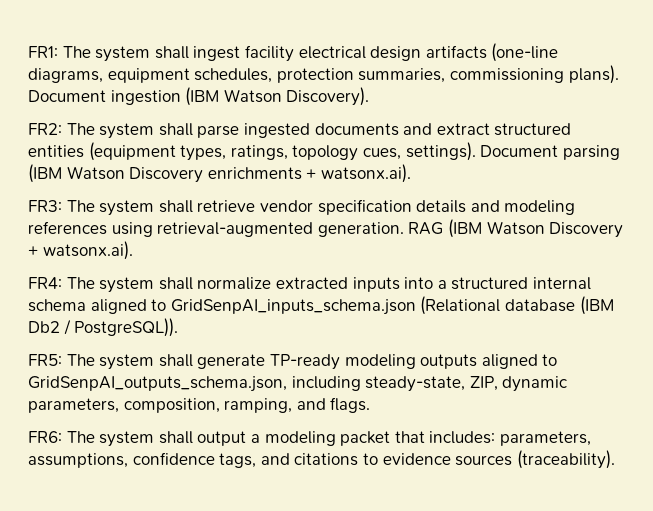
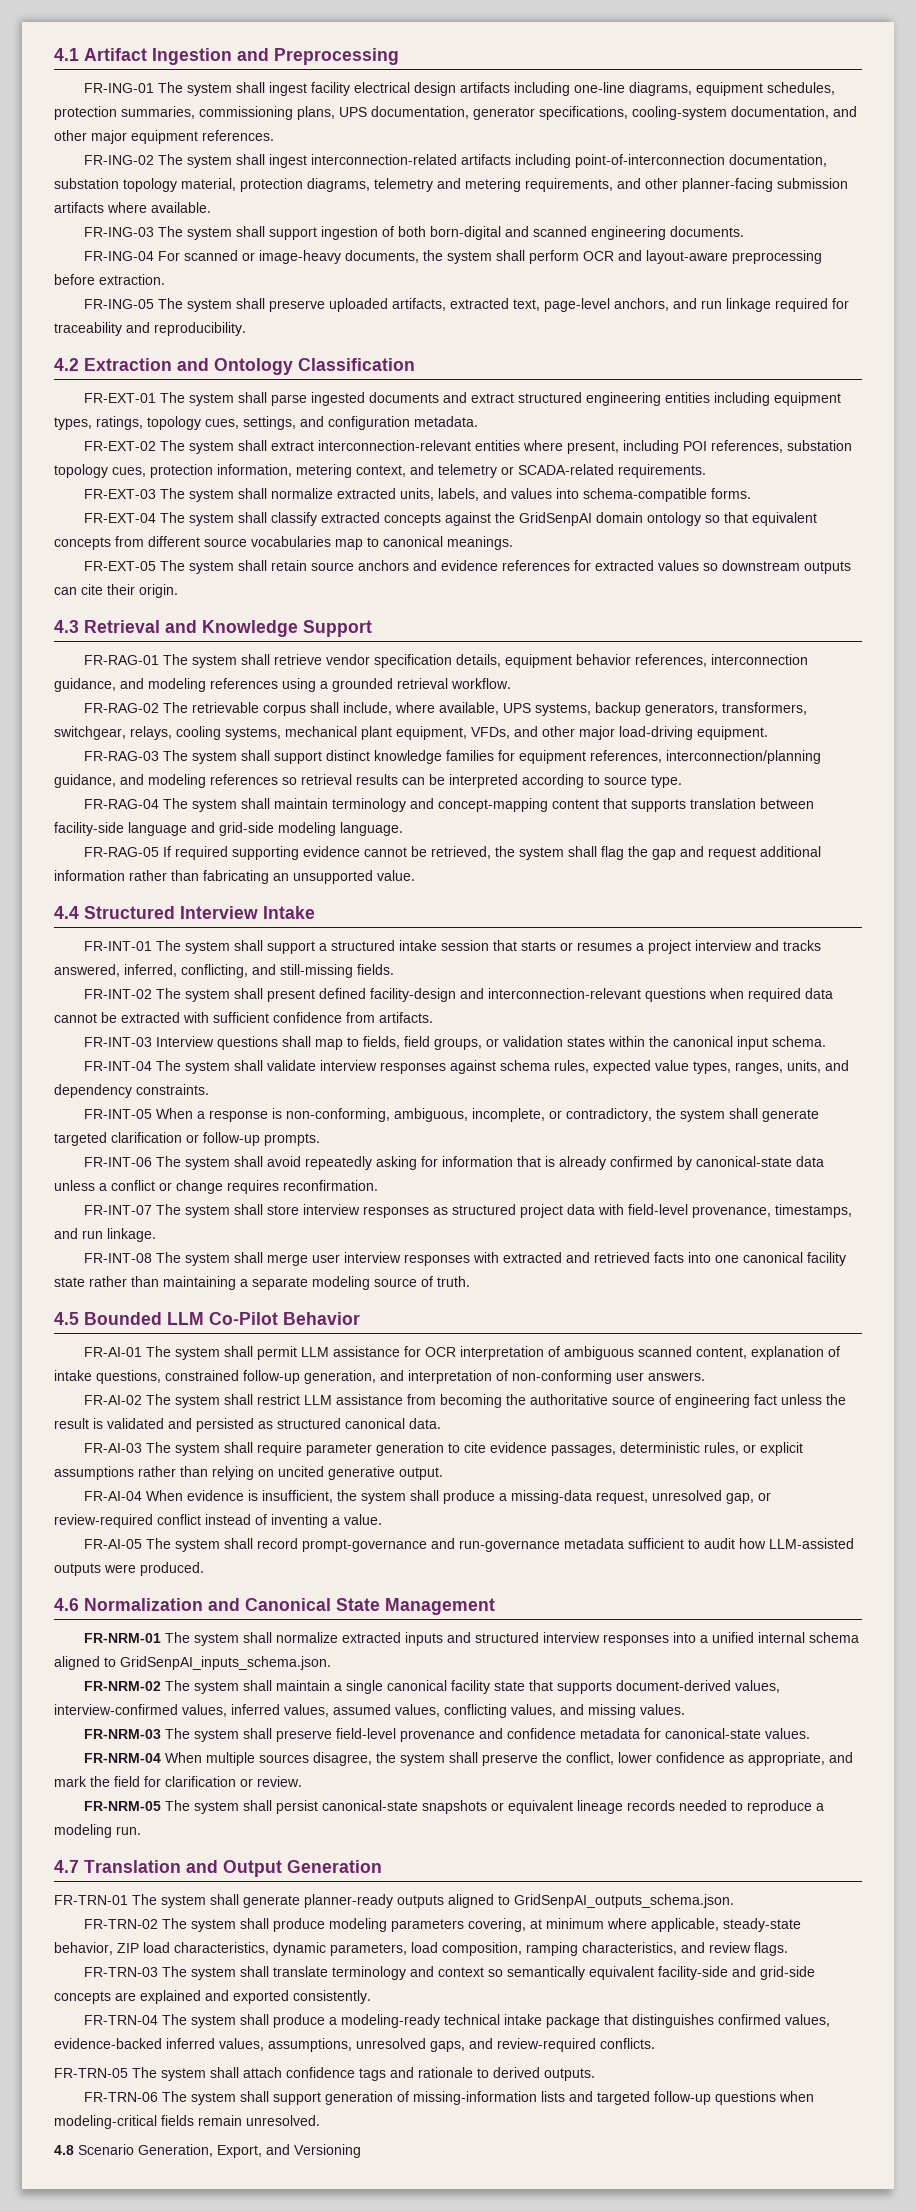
[28,46,58,58] FR1: -> [54,48,399,65] [83,83,154,93] 4.1 Artifact Ingestion and Preprocessing // FR-ING-01
[491,43,559,62] (one-line -> [513,82,625,96] including one-line
[568,65,619,84] [28,87,370,106] [28,123,62,135] plans). Document ingestion (IBM Watson Discovery). // FR2: -> [297,106,857,120] [54,130,274,144] [83,154,827,168] [54,178,848,192] [54,202,211,213] [83,226,744,240] [83,250,822,264] [54,274,165,285] [83,298,849,312] [54,322,246,336] [54,358,415,375] [83,393,156,403] plans, UPS documentation, generator specifications, cooling-system documentation, and other major equipment references. // FR-ING-02 The system shall ingest interconnection-related artifacts including point-of-interconnection documentation, substation topology material, protection diagrams, telemetry and metering requirements, and other planner-facing submission artifacts where available. // FR-ING-03 The system shall support ingestion of both born-digital and scanned engineering documents. // FR-ING-04 For scanned or image-heavy documents, the system shall perform OCR and layout-aware preprocessing before extraction. // FR-ING-05 The system shall preserve uploaded artifacts, extracted text, page-level anchors, and run linkage required for traceability and reproducibility. // 4.2 Extraction and Ontology Classification // FR-EXT-01
[28,142,620,161] [28,164,411,183] [28,200,62,212] entities (equipment types, ratings, topology cues, settings). Document parsing (IBM Watson Discovery enrichments + watsonx.ai). // FR3: -> [585,392,841,406] [54,416,478,430] [83,440,852,454] [54,464,706,478] [83,488,751,502] [83,512,817,526] [54,536,513,550] [83,560,851,574] [54,584,178,598] [54,620,372,637] [83,655,159,665] engineering entities including equipment types, ratings, topology cues, settings, and configuration metadata. // FR-EXT-02 The system shall extract interconnection-relevant entities where present, including POI references, substation topology cues, protection information, metering context, and telemetry or SCADA-related requirements. // FR-EXT-03 The system shall normalize extracted units, labels, and values into schema-compatible forms. // FR-EXT-04 The system shall classify extracted concepts against the GridSenpAI domain ontology so that equivalent concepts from different source vocabularies map to canonical meanings. // FR-EXT-05 The system shall retain source anchors and evidence references for extracted values so downstream outputs can cite their origin. // 4.3 Retrieval and Knowledge Support // FR-RAG-01
[416,200,576,215] [28,219,624,238] [28,241,133,260] [28,277,62,289] details and modeling references using retrieval-augmented generation. RAG (IBM Watson Discovery + watsonx.ai). // FR4: -> [455,654,808,668] [54,678,511,692] [83,702,807,716] [54,726,768,740] [83,750,821,764] [54,774,682,788] [83,798,814,812] [54,822,403,836] [83,846,821,860] [54,870,415,884] [54,906,315,919] [83,940,821,954] [54,964,394,978] [83,988,833,1002] [54,1012,433,1023] [83,1036,826,1050] [83,1060,849,1074] [54,1084,209,1098] [83,1108,819,1122] [54,1132,320,1146] [83,1156,824,1170] [54,1180,378,1194] [83,1204,852,1218] [54,1228,156,1242] [83,1252,846,1266] [54,1276,470,1290] [54,1312,360,1325] [83,1346,840,1360] [54,1370,705,1384] [83,1394,846,1408] [54,1418,441,1432] [83,1442,803,1456] [54,1466,443,1480] [83,1490,771,1504] [54,1514,382,1528] [83,1538,854,1552] [54,1562,204,1576] [54,1598,495,1615] [83,1633,161,1643] details, equipment behavior references, interconnection guidance, and modeling references using a grounded retrieval workflow. // FR-RAG-02 The retrievable corpus shall include, where available, UPS systems, backup generators, transformers, switchgear, relays, cooling systems, mechanical plant equipment, VFDs, and other major load-driving equipment. // FR-RAG-03 The system shall support distinct knowledge families for equipment references, interconnection/planning guidance, and modeling references so retrieval results can be interpreted according to source type. // FR-RAG-04 The system shall maintain terminology and concept-mapping content that supports translation between facility-side language and grid-side modeling language. // FR-RAG-05 If required supporting evidence cannot be retrieved, the system shall flag the gap and request additional information rather than fabricating an unsupported value. // 4.4 Structured Interview Intake // FR-INT-01 The system shall support a structured intake session that starts or resumes a project interview and tracks answered, inferred, conflicting, and still-missing fields. // FR-INT-02 The system shall present defined facility-design and interconnection-relevant questions when required data cannot be extracted with sufficient confidence from artifacts. // FR-INT-03 Interview questions shall map to fields, field groups, or validation states within the canonical input schema. // FR-INT-04 The system shall validate interview responses against schema rules, expected value types, ranges, units, and dependency constraints. // FR-INT-05 When a response is non-conforming, ambiguous, incomplete, or contradictory, the system shall generate targeted clarification or follow-up prompts. // FR-INT-06 The system shall avoid repeatedly asking for information that is already confirmed by canonical-state data unless a conflict or change requires reconfirmation. // FR-INT-07 The system shall store interview responses as structured project data with field-level provenance, timestamps, and run linkage. // FR-INT-08 The system shall merge user interview responses with extracted and retrieved facts into one canonical facility state rather than maintaining a separate modeling source of truth. // 4.5 Bounded LLM Co-Pilot Behavior // FR-AI-01 The system shall permit LLM assistance for OCR interpretation of ambiguous scanned content, explanation of intake questions, constrained follow-up generation, and interpretation of non-conforming user answers. // FR-AI-02 The system shall restrict LLM assistance from becoming the authoritative source of engineering fact unless the result is validated and persisted as structured canonical data. // FR-AI-03 The system shall require parameter generation to cite evidence passages, deterministic rules, or explicit assumptions rather than relying on uncited generative output. // FR-AI-04 When evidence is insufficient, the system shall produce a missing-data request, unresolved gap, or review-required conflict instead of inventing a value. // FR-AI-05 The system shall record prompt-governance and run-governance metadata sufficient to audit how LLM-assisted outputs were produced. // 4.6 Normalization and Canonical State Management // FR-NRM-01
(400, 284) none -> [446,1632,669,1646] and structured interview responses
[451,277,529,290] structured -> [711,1632,754,1643] unified
[170,296,614,315] [28,318,179,337] [28,354,62,366] GridSenpAI_inputs_schema.json (Relational database (IBM Db2 / PostgreSQL)). // FR5: -> [120,1656,331,1670] [83,1680,780,1694] [54,1704,685,1718] [83,1728,810,1742] [83,1752,853,1766] [54,1776,302,1787] [83,1800,824,1814] [54,1824,141,1838] [54,1860,382,1877] [54,1895,128,1905] GridSenpAI_inputs_schema.json. // FR-NRM-02 The system shall maintain a single canonical facility state that supports document-derived values, interview-confirmed values, inferred values, assumed values, conflicting values, and missing values. // FR-NRM-03 The system shall preserve field-level provenance and confidence metadata for canonical-state values. // FR-NRM-04 When multiple sources disagree, the system shall preserve the conflict, lower confidence as appropriate, and mark the field for clarification or review. // FR-NRM-05 The system shall persist canonical-state snapshots or equivalent lineage records needed to reproduce a modeling run. // 4.7 Translation and Output Generation // FR-TRN-01
[269,354,416,370] TP-ready modeling -> [304,1894,393,1908] planner-ready
[28,376,568,392] [28,397,371,413] [28,431,591,447] [28,450,615,469] GridSenpAI_outputs_schema.json, including steady-state, ZIP, dynamic parameters, composition, ramping, and flags. // FR6: The system shall output a modeling packet that includes: parameters, assumptions, confidence tags, and citations to evidence sources (traceability). -> [514,1894,734,1908] [83,1918,801,1932] [54,1942,788,1956] [83,1966,815,1980] [54,1990,371,2004] [83,2014,830,2028] [54,2038,655,2052] [54,2067,595,2081] [83,2091,814,2105] [54,2115,320,2129] [54,2144,361,2158] GridSenpAI_outputs_schema.json. // FR-TRN-02 The system shall produce modeling parameters covering, at minimum where applicable, steady-state behavior, ZIP load characteristics, dynamic parameters, load composition, ramping characteristics, and review flags. // FR-TRN-03 The system shall translate terminology and context so semantically equivalent facility-side and grid-side concepts are explained and exported consistently. // FR-TRN-04 The system shall produce a modeling-ready technical intake package that distinguishes confirmed values, evidence-backed inferred values, assumptions, unresolved gaps, and review-required conflicts. // FR-TRN-05 The system shall attach confidence tags and rationale to derived outputs. // FR-TRN-06 The system shall support generation of missing-information lists and targeted follow-up questions when modeling-critical fields remain unresolved. // 4.8 Scenario Generation, Export, and Versioning

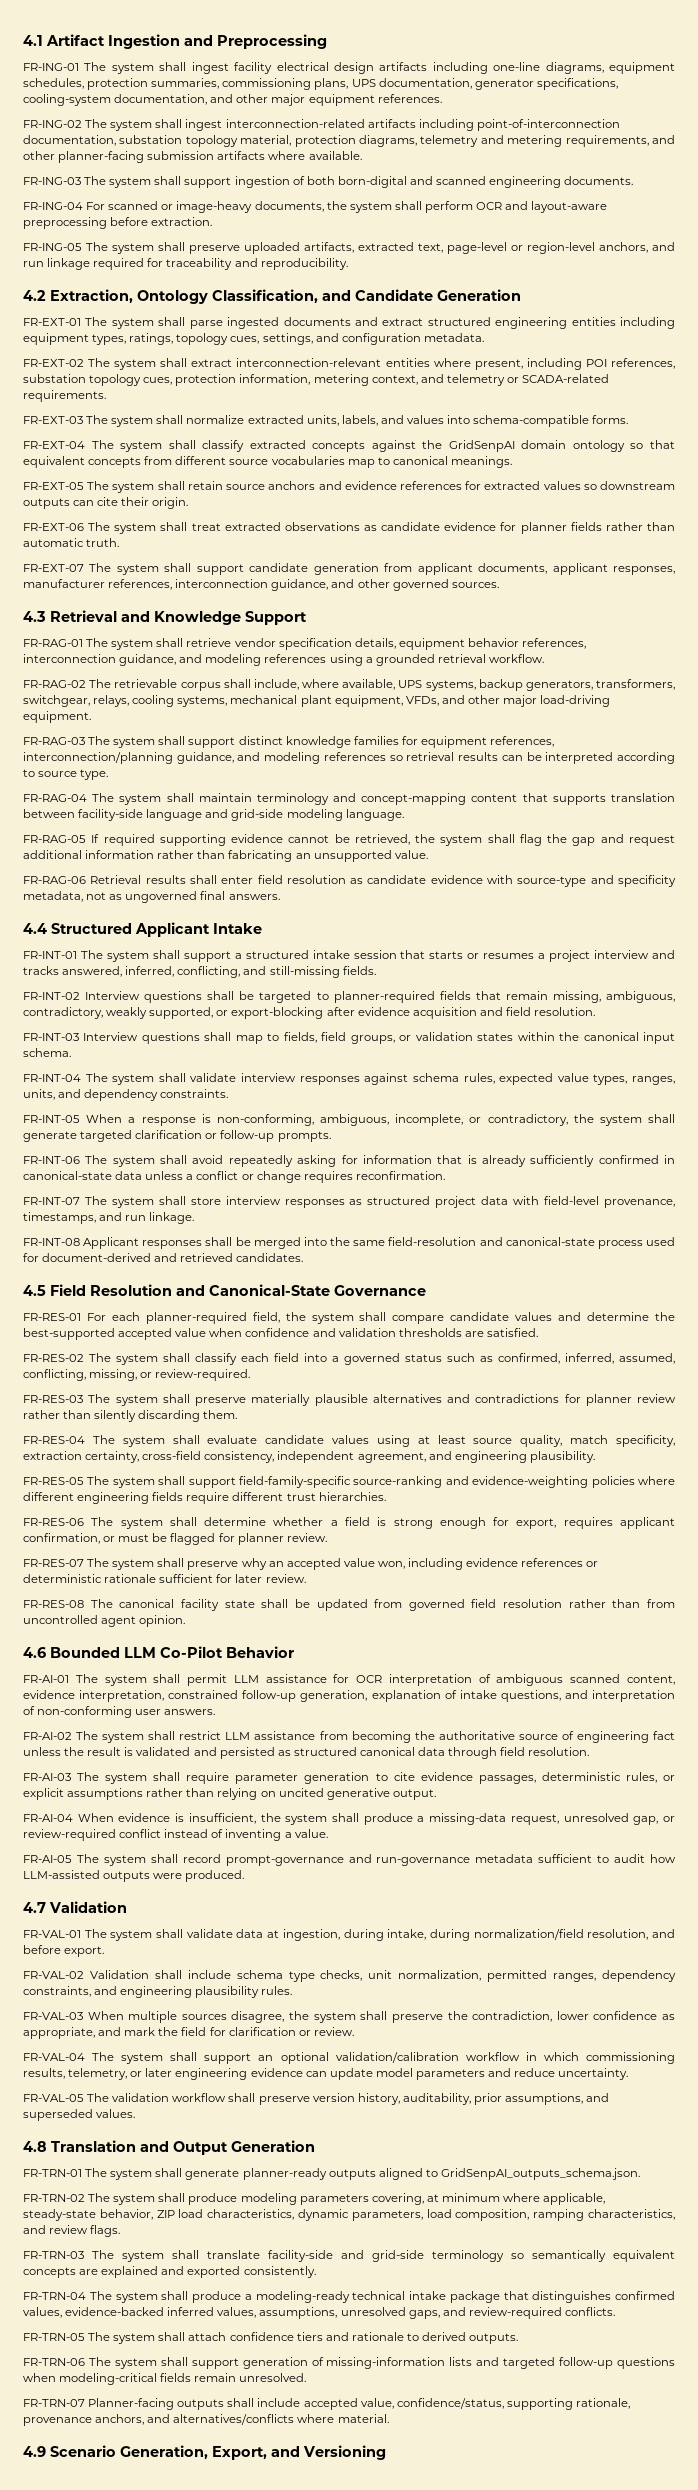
(610, 305) none -> [511,242,595,254] or region-level
[84,358,415,375] Extraction and Ontology Classification -> [50,289,521,304] Extraction, Ontology Classification, and Candidate Generation
(178, 591) none -> [23,522,675,534] [23,538,120,547] [23,563,675,575] [23,579,499,591] // FR-EXT-06 The system shall treat extracted observations as candidate evidence for planner fields rather than automatic truth. // FR-EXT-07 The system shall support candidate generation from applicant documents, applicant responses, manufacturer references, interconnection guidance, and other governed sources.
(415, 875) none -> [23,875,676,887] [23,891,280,903] // FR-RAG-06 Retrieval results shall enter field resolution as candidate evidence with source-type and specificity metadata, not as ungoverned final answers.
[180,906,258,919] Interview -> [135,922,210,937] Applicant
[155,988,833,1002] [54,1012,433,1023] The system shall present defined facility-design and interconnection-relevant questions when required data cannot be extracted with sufficient confidence from artifacts. -> [85,991,675,1003] [23,1007,596,1019] Interview questions shall be targeted to planner-required fields that remain missing, ambiguous, contradictory, weakly supported, or export-blocking after evidence acquisition and field resolution.
[609,1156,692,1170] confirmed by -> [530,1155,675,1167] sufficiently confirmed in
[155,1252,846,1266] [54,1276,470,1290] [54,1312,79,1325] The system shall merge user interview responses with extracted and retrieved facts into one canonical facility state rather than maintaining a separate modeling source of truth. // 4.5 -> [83,1237,675,1249] [23,1253,304,1262] [23,1284,426,1296] [23,1312,675,1324] [23,1328,538,1340] [23,1353,675,1365] [23,1369,251,1381] [23,1394,676,1406] [23,1410,238,1422] [23,1435,675,1447] [23,1451,595,1463] [23,1476,675,1488] [23,1492,386,1504] [23,1517,675,1529] [23,1533,327,1545] [23,1558,599,1570] [23,1574,306,1583] [23,1599,675,1611] [23,1615,186,1627] [23,1647,46,1658] Applicant responses shall be merged into the same field-resolution and canonical-state process used for document-derived and retrieved candidates. // 4.5 Field Resolution and Canonical-State Governance // FR-RES-01 For each planner-required field, the system shall compare candidate values and determine the best-supported accepted value when confidence and validation thresholds are satisfied. // FR-RES-02 The system shall classify each field into a governed status such as confirmed, inferred, assumed, conflicting, missing, or review-required. // FR-RES-03 The system shall preserve materially plausible alternatives and contradictions for planner review rather than silently discarding them. // FR-RES-04 The system shall evaluate candidate values using at least source quality, match specificity, extraction certainty, cross-field consistency, independent agreement, and engineering plausibility. // FR-RES-05 The system shall support field-family-specific source-ranking and evidence-weighting policies where different engineering fields require different trust hierarchies. // FR-RES-06 The system shall determine whether a field is strong enough for export, requires applicant confirmation, or must be flagged for planner review. // FR-RES-07 The system shall preserve why an accepted value won, including evidence references or deterministic rationale sufficient for later review. // FR-RES-08 The canonical facility state shall be updated from governed field resolution rather than from uncontrolled agent opinion. // 4.6
(747, 1353) none -> [23,1690,368,1702] evidence interpretation, constrained follow-up generation,
[165,1370,376,1384] constrained follow-up generation, -> (561, 1696) none
[409,1418,441,1429] data. -> [418,1747,590,1759] data through field resolution.
[54,1598,495,1615] [83,1632,859,1646] [54,1656,331,1670] [83,1680,780,1694] [54,1704,685,1718] [83,1728,810,1742] [83,1753,161,1763] 4.6 Normalization and Canonical State Management // FR-NRM-01 The system shall normalize extracted inputs and structured interview responses into a unified internal schema aligned to GridSenpAI_inputs_schema.json. // FR-NRM-02 The system shall maintain a single canonical facility state that supports document-derived values, interview-confirmed values, inferred values, assumed values, conflicting values, and missing values. // FR-NRM-03 The system shall preserve field-level provenance and confidence metadata for canonical-state values. // FR-NRM-04 -> [23,1901,127,1913] [23,1929,675,1941] [23,1945,105,1957] [23,1970,676,1982] [23,1986,293,1998] [23,2012,83,2020] 4.7 Validation // FR-VAL-01 The system shall validate data at ingestion, during intake, during normalization/field resolution, and before export. // FR-VAL-02 Validation shall include schema type checks, unit normalization, permitted ranges, dependency constraints, and engineering plausibility rules. // FR-VAL-03
[565,1752,614,1765] conflict, -> [472,2011,553,2022] contradiction,
[83,1800,824,1814] [54,1824,141,1838] [54,1860,79,1873] FR-NRM-05 The system shall persist canonical-state snapshots or equivalent lineage records needed to reproduce a modeling run. // 4.7 -> [23,2052,676,2064] [23,2068,629,2080] [23,2093,610,2105] [23,2109,136,2121] [23,2141,47,2152] FR-VAL-04 The system shall support an optional validation/calibration workflow in which commissioning results, telemetry, or later engineering evidence can update model parameters and reduce uncertainty. // FR-VAL-05 The validation workflow shall preserve version history, auditability, prior assumptions, and superseded values. // 4.8
[331,1966,815,1980] terminology and context so semantically equivalent facility-side and grid-side -> [268,2250,675,2262] facility-side and grid-side terminology so semantically equivalent
[359,2068,386,2081] tags -> [296,2332,323,2341] tiers
[54,2145,74,2155] 4.8 -> [23,2398,630,2410] [23,2414,389,2426] [23,2446,46,2457] FR-TRN-07 Planner-facing outputs shall include accepted value, confidence/status, supporting rationale, provenance anchors, and alternatives/conflicts where material. // 4.9

